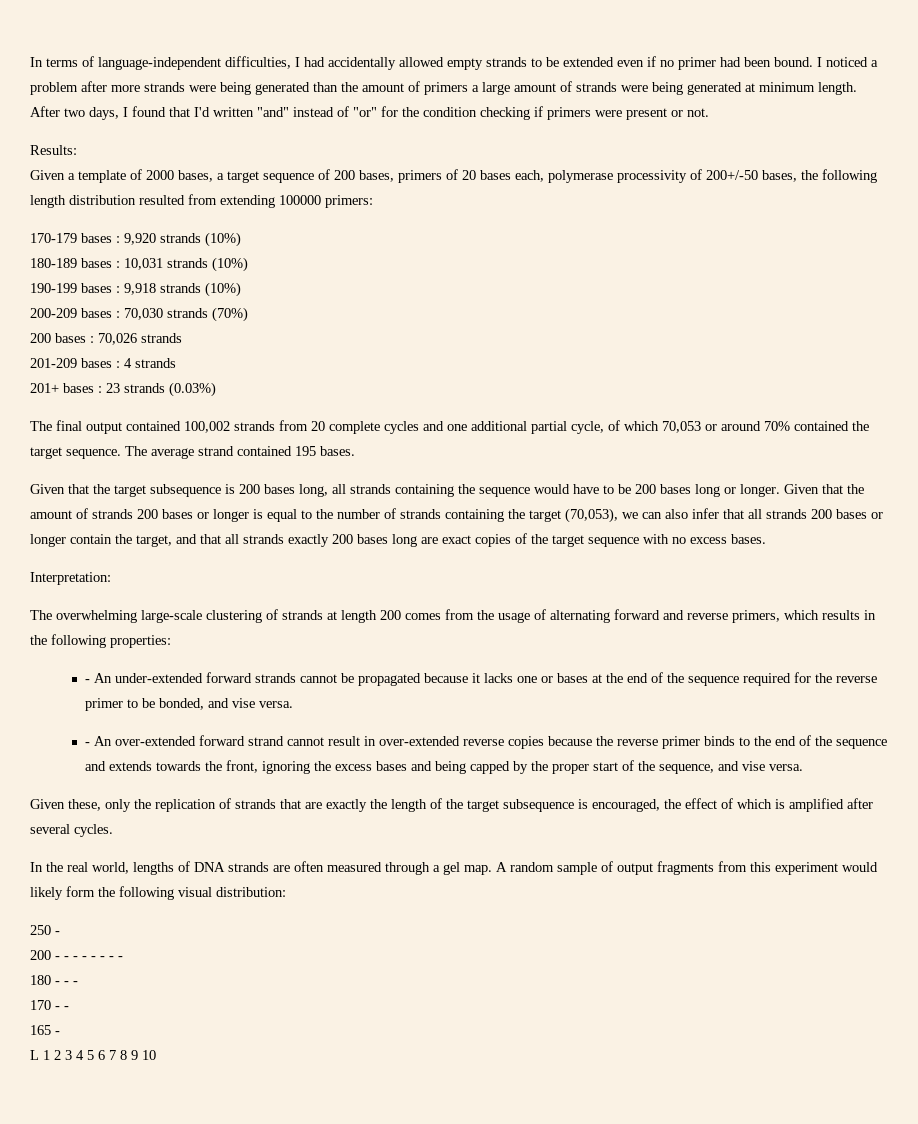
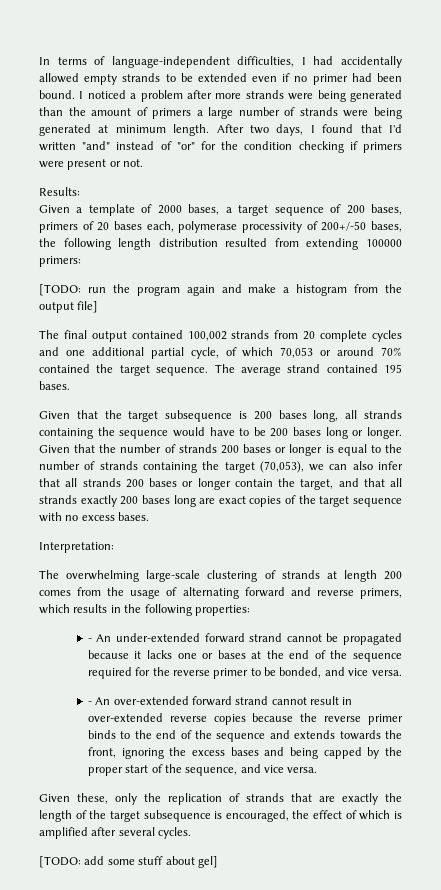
[514,83,556,92] amount -> [238,107,280,116] number
[30,232,241,247] [30,257,248,272] [30,282,241,297] [30,307,248,322] [30,333,182,345] [30,358,176,368] [30,382,216,397] 170-179 bases : 9,920 strands (10%) // 180-189 bases : 10,031 strands (10%) // 190-199 bases : 9,918 strands (10%) // 200-209 bases : 70,030 strands (70%) // 200 bases : 70,026 strands // 201-209 bases : 4 strands // 201+ bases : 23 strands (0.03%) -> [39,284,402,296] [39,301,99,313] [TODO: run the program again and make a histogram from the output file]
[30,510,72,519] amount -> [120,444,162,453] number
[254,673,296,683] strands -> [249,633,283,642] strand
[231,698,255,708] vise -> [348,668,369,676] vice
[741,761,765,771] vise -> [264,765,285,773] vice
[30,861,878,875] [30,886,286,900] [30,925,60,935] [30,950,123,960] [30,975,78,985] [30,1000,69,1010] [30,1025,60,1035] [30,1050,156,1060] In the real world, lengths of DNA strands are often measured through a gel map. A random sample of output fragments from this experiment would likely form the following visual distribution: // 250 - // 200 - - - - - - - - // 180 - - - // 170 - - // 165 - // L 1 2 3 4 5 6 7 8 9 10 -> [39,856,218,868] [TODO: add some stuff about gel]

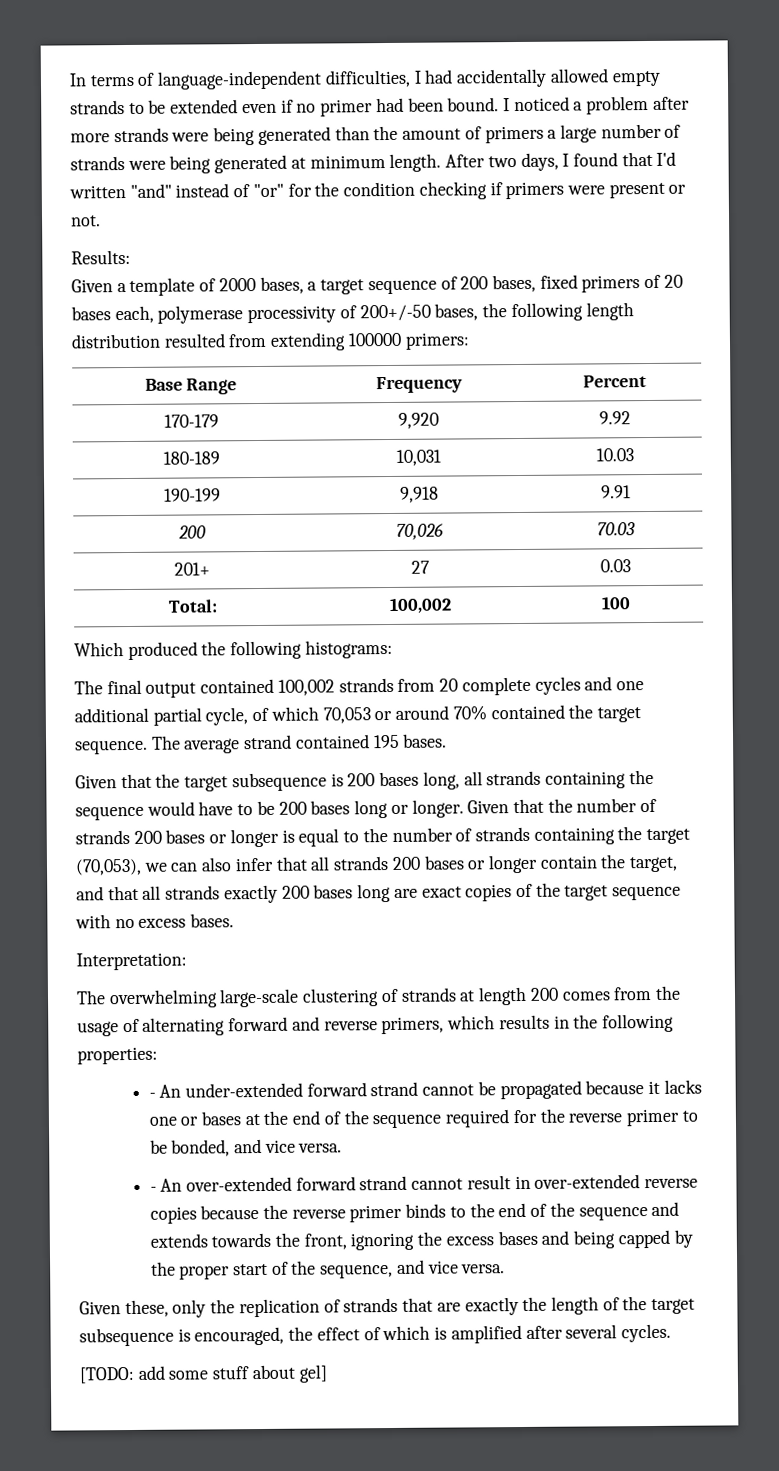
(402, 209) none -> [539,274,578,289] fixed
[39,284,402,296] [39,301,99,313] // [TODO: run the program again and make a histogram from the output file] -> [144,378,238,395] [375,376,463,394] [582,375,647,388] [163,414,219,428] [398,412,439,429] [598,411,631,425] [162,451,220,465] [396,449,441,466] [595,448,634,462] [163,488,221,502] [400,486,439,503] [600,485,631,499] [177,525,206,539] [396,523,443,540] [596,522,636,536] [174,562,210,576] [410,560,430,574] [600,559,631,573] [167,599,218,613] [388,597,452,614] [601,596,631,610] [74,639,393,661] // Base Range | Frequency | Percent // 170-179 | 9,920 | 9.92 // 180-189 | 10,031 | 10.03 // 190-199 | 9,918 | 9.91 // 200 | 70,026 | 70.03 // 201+ | 27 | 0.03 // Total: | 100,002 | 100 // Which produced the following histograms:

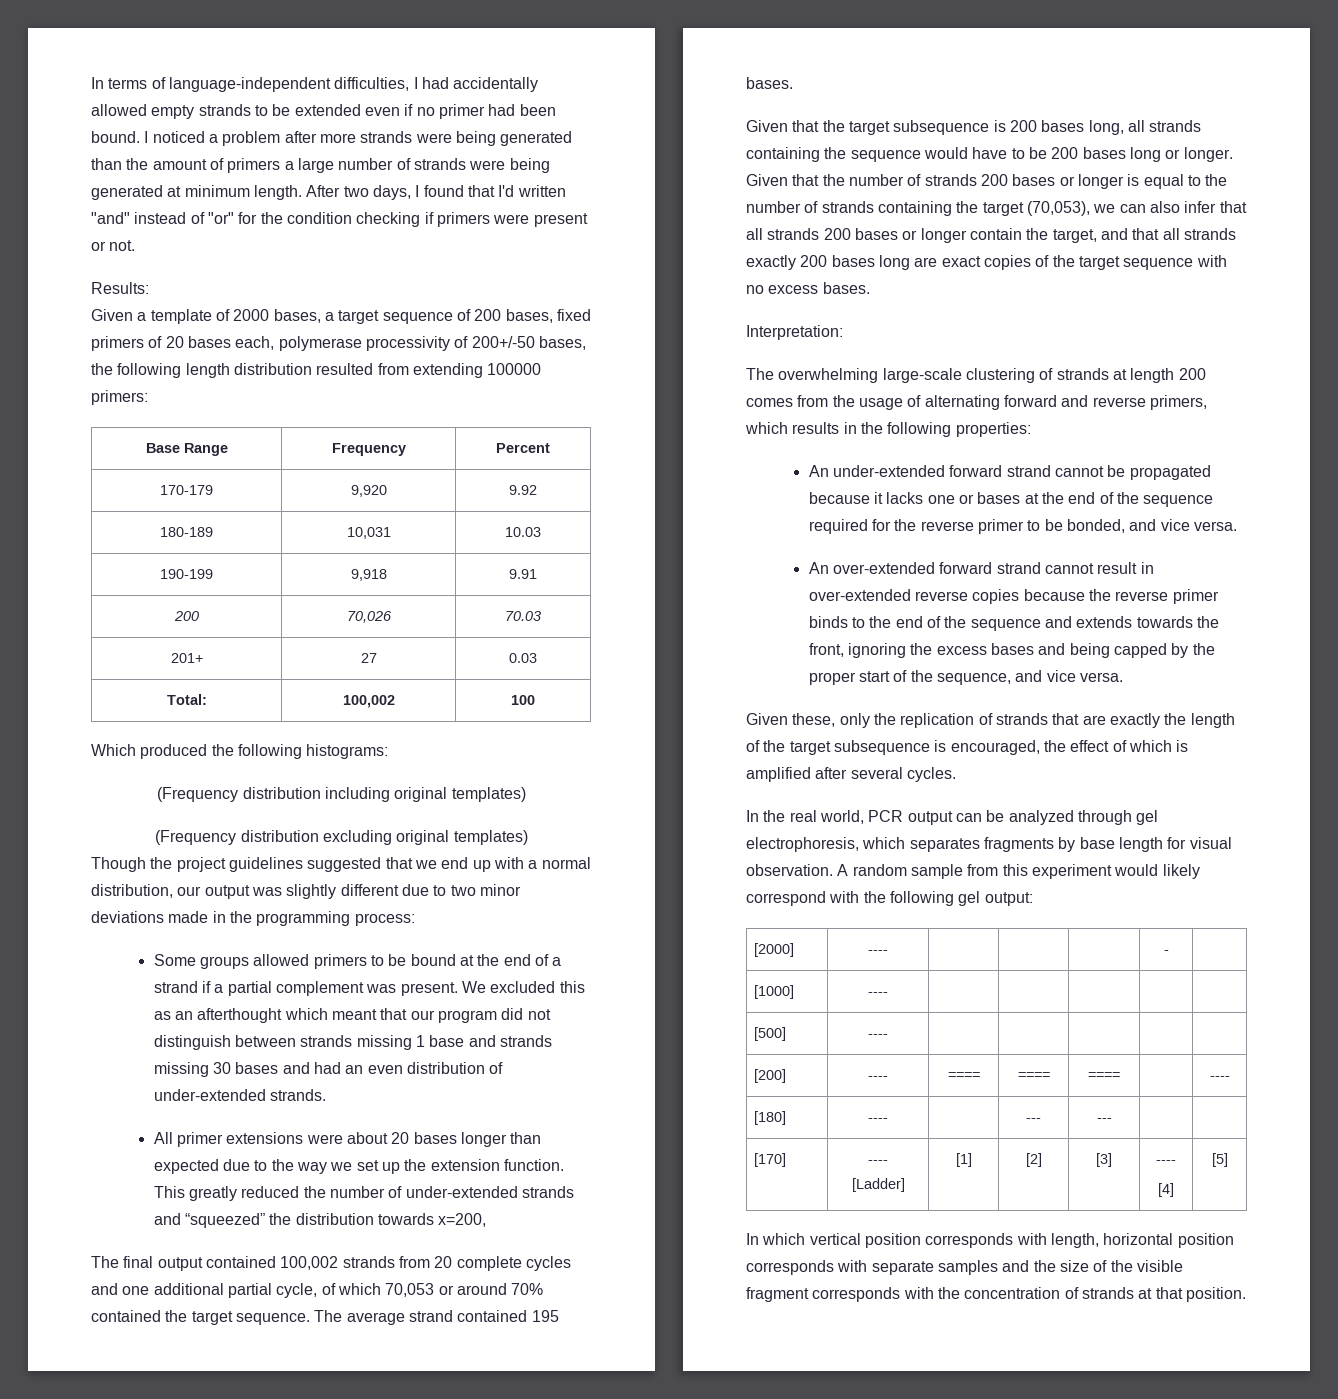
(393, 649) none -> [157,787,526,802] [155,830,528,845] [91,857,591,872] [91,884,521,899] [91,911,415,926] [153,954,562,969] [153,981,585,996] [153,1008,551,1023] [153,1035,552,1050] [153,1062,504,1077] [153,1089,326,1101] [153,1132,542,1147] [153,1159,564,1174] [153,1186,574,1201] [153,1213,487,1228] // (Frequency distribution including original templates) // (Frequency distribution excluding original templates) // Though the project guidelines suggested that we end up with a normal distribution, our output was slightly different due to two minor deviations made in the programming process: // Some groups allowed primers to be bound at the end of a strand if a partial complement was present. We excluded this as an afterthought which meant that our program did not distinguish between strands missing 1 base and strands missing 30 bases and had an even distribution of under-extended strands. // All primer extensions were about 20 bases longer than expected due to the way we set up the extension function. This greatly reduced the number of under-extended strands and “squeezed” the distribution towards x=200,
[148,1092,156,1098] - -> (1031, 429) none
[149,1186,157,1192] - -> (1237, 526) none
[79,1364,327,1384] [TODO: add some stuff about gel] -> [746,810,1159,825] [746,837,1232,852] [746,864,1200,879] [746,891,1033,906] [754,943,795,957] [868,950,888,954] [1163,950,1169,954] [754,985,795,999] [868,992,888,996] [754,1027,787,1041] [868,1034,888,1038] [754,1069,787,1083] [868,1076,888,1080] [947,1072,980,1080] [1017,1072,1050,1080] [1088,1072,1120,1080] [1209,1076,1230,1080] [754,1111,787,1125] [868,1118,888,1122] [1026,1118,1041,1122] [1096,1118,1112,1122] [754,1153,787,1167] [868,1160,888,1164] [851,1178,905,1192] [955,1153,972,1167] [1025,1153,1042,1167] [1096,1153,1112,1167] [1156,1160,1176,1164] [1158,1183,1174,1197] [1211,1153,1228,1167] [746,1233,1234,1248] [746,1260,1183,1275] [746,1287,1246,1302] In the real world, PCR output can be analyzed through gel electrophoresis, which separates fragments by base length for visual observation. A random sample from this experiment would likely correspond with the following gel output: // [2000] | ---- | | | | - | // [1000] | ---- | | | | | // [500] | ---- | | | | | // [200] | ---- | ==== | ==== | ==== | | ---- // [180] | ---- | | --- | --- | | // [170] | ---- // [Ladder] | [1] | [2] | [3] | ---- // [4] | [5] // In which vertical position corresponds with length, horizontal position corresponds with separate samples and the size of the visible fragment corresponds with the concentration of strands at that position.

